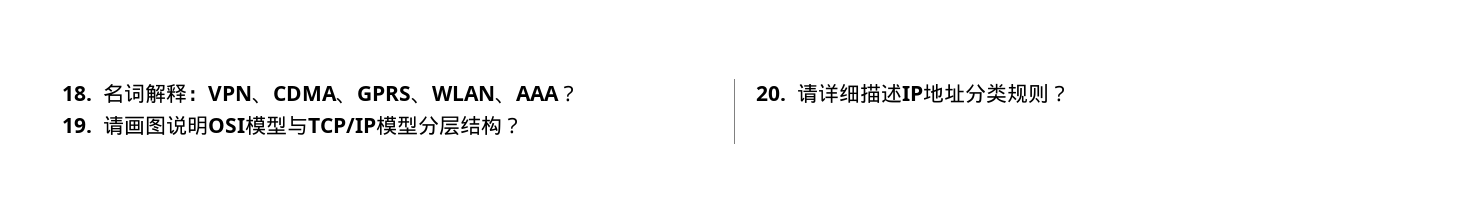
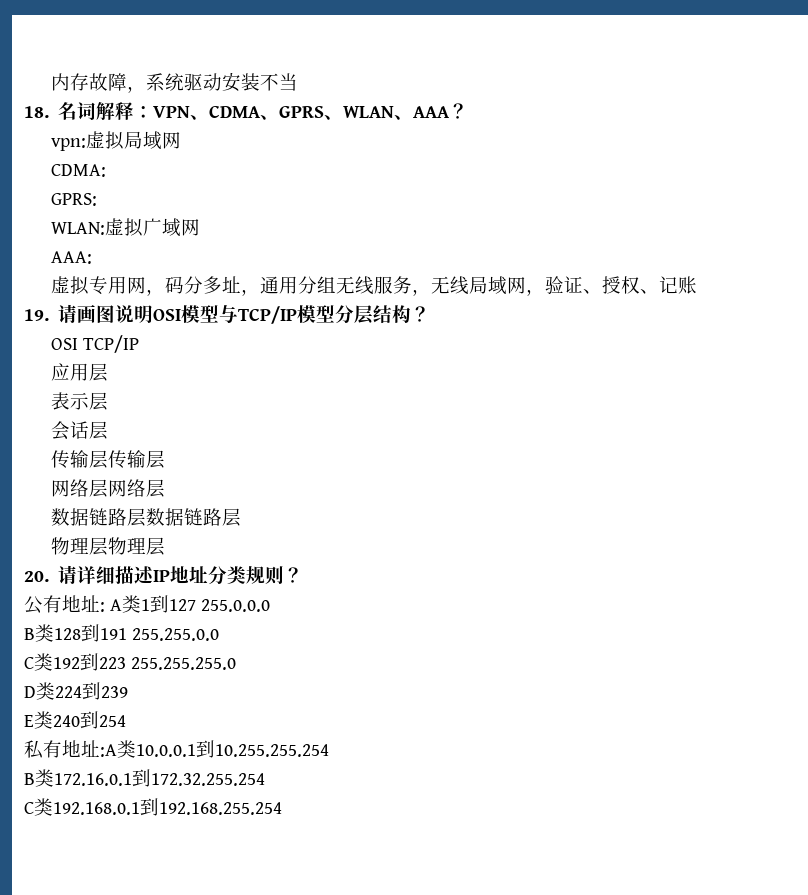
(62, 93) none -> [51,72,299,93] 内存故障，系统驱动安装不当 //
(579, 93) none -> [51,131,182,151] [51,164,107,177] [51,193,98,206] [51,218,201,237] [51,251,93,264] [51,276,698,296] // vpn:虚拟局域网 // CDMA: // GPRS: // WLAN:虚拟广域网 // AAA: // 虚拟专用网，码分多址，通用分组无线服务，无线局域网，验证、授权、记账
(523, 125) none -> [51,335,140,353] [51,363,109,382] [51,392,109,411] [51,421,109,440] [51,450,166,469] [51,479,166,498] [51,508,242,527] [51,537,166,556] // OSI TCP/IP // 应用层 // 表示层 // 会话层 // 传输层传输层 // 网络层网络层 // 数据链路层数据链路层 // 物理层物理层
(1070, 93) none -> [24,595,270,614] [24,624,219,642] [24,653,236,671] [24,682,128,700] [24,711,126,729] [24,740,329,759] [24,769,265,787] [24,798,282,816] // 公有地址: A类1到127 255.0.0.0 // B类128到191 255.255.0.0 // C类192到223 255.255.255.0 // D类224到239 // E类240到254 // 私有地址:A类10.0.0.1到10.255.255.254 // B类172.16.0.1到172.32.255.254 // C类192.168.0.1到192.168.255.254

